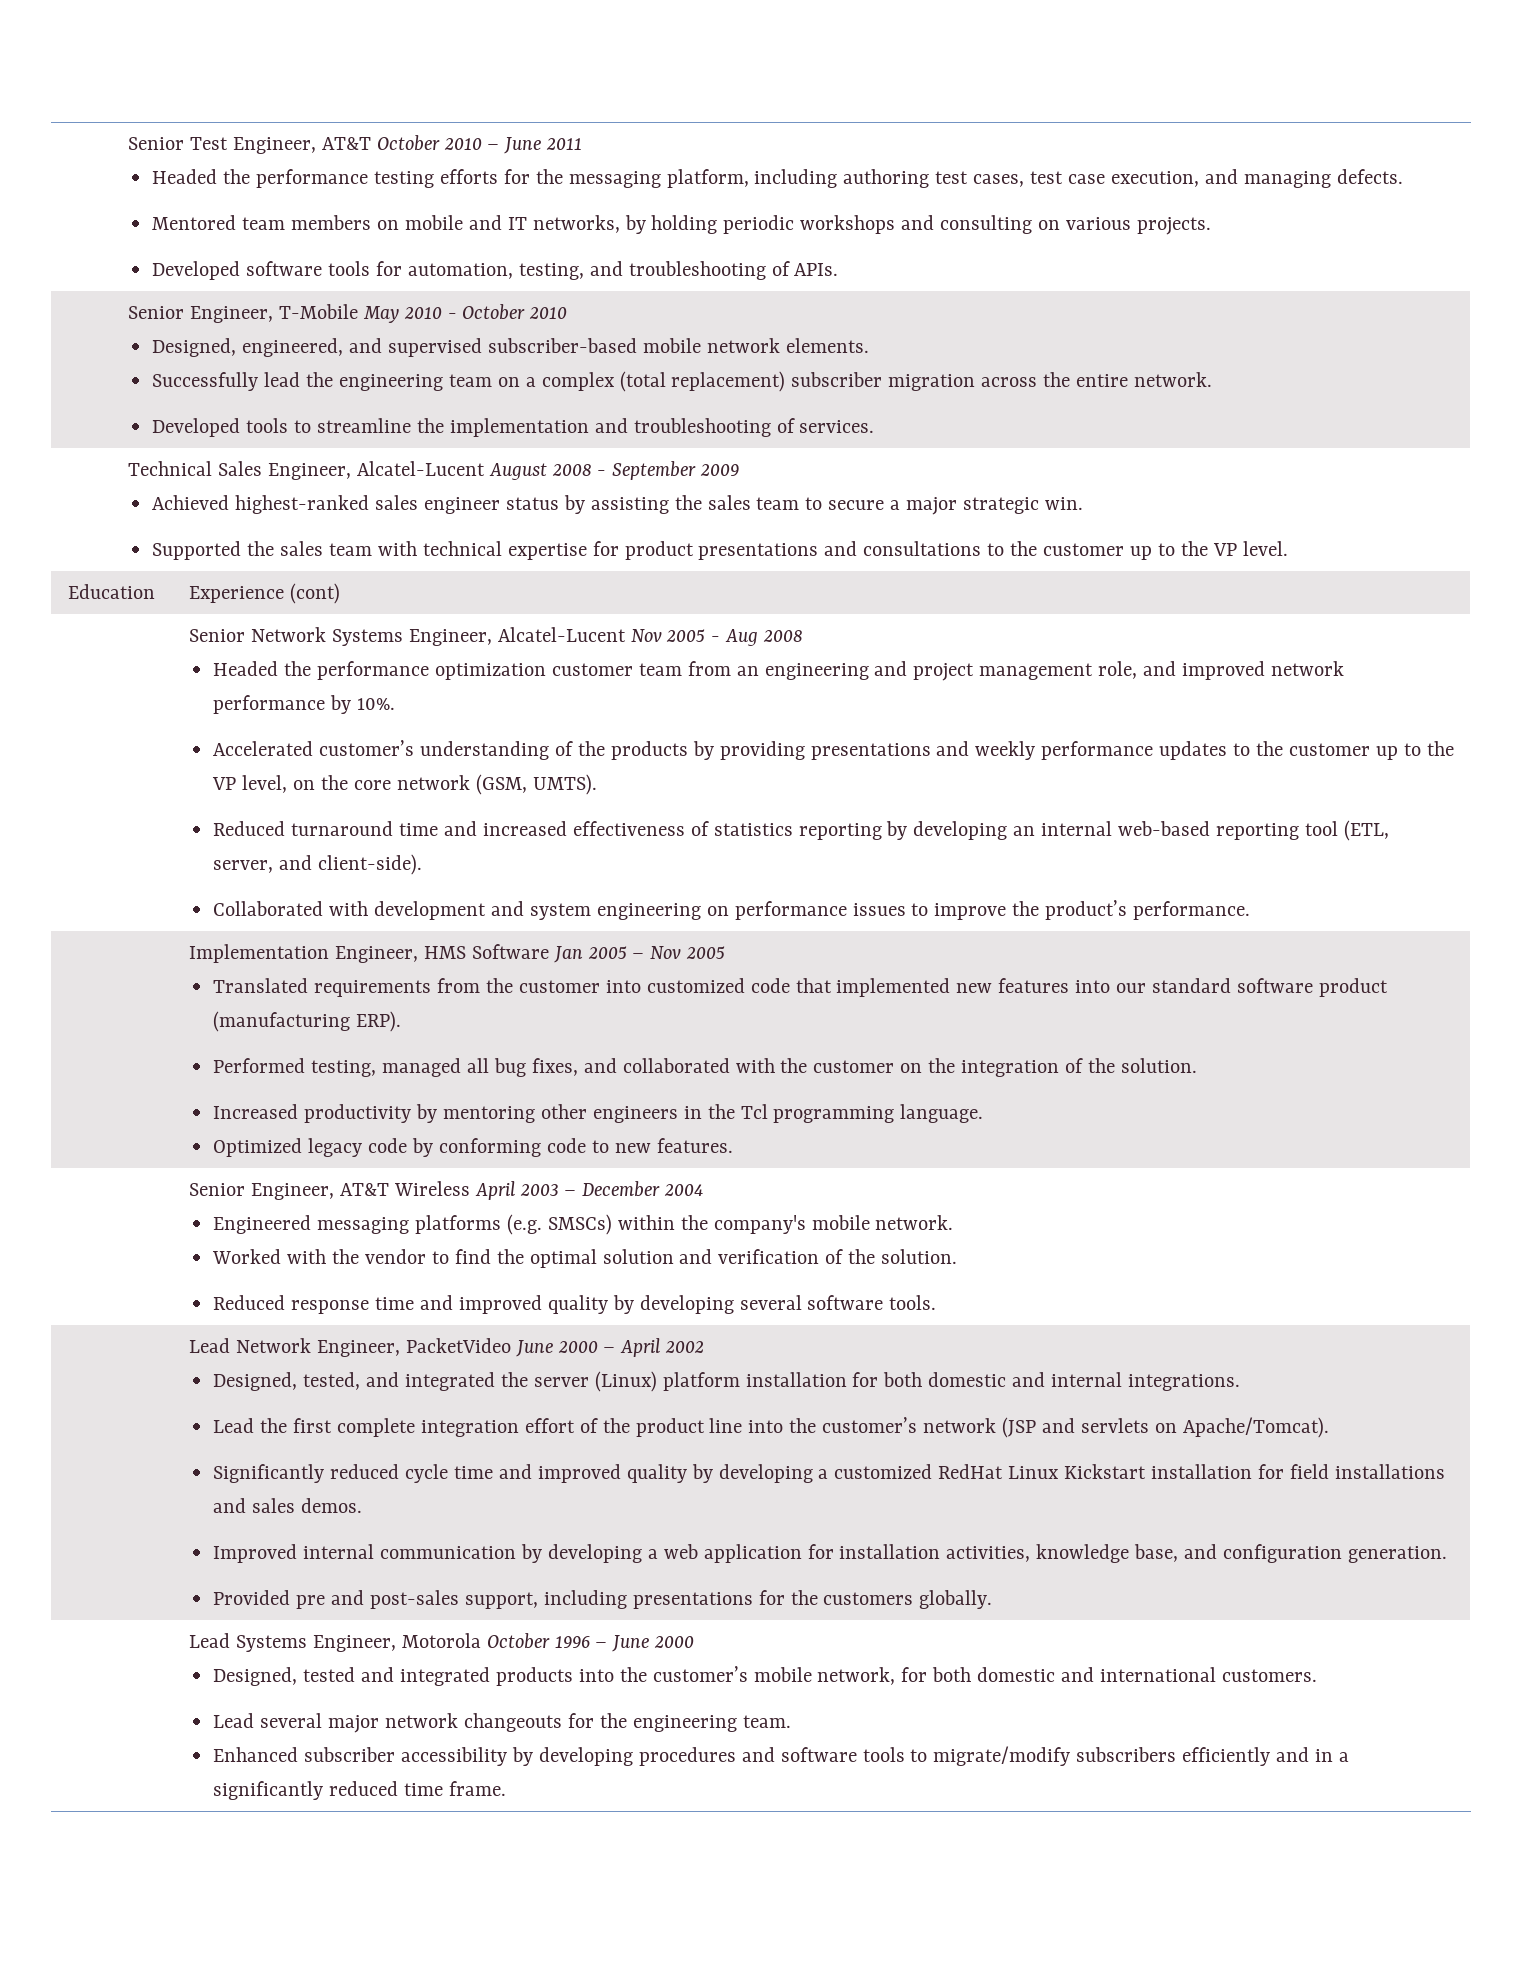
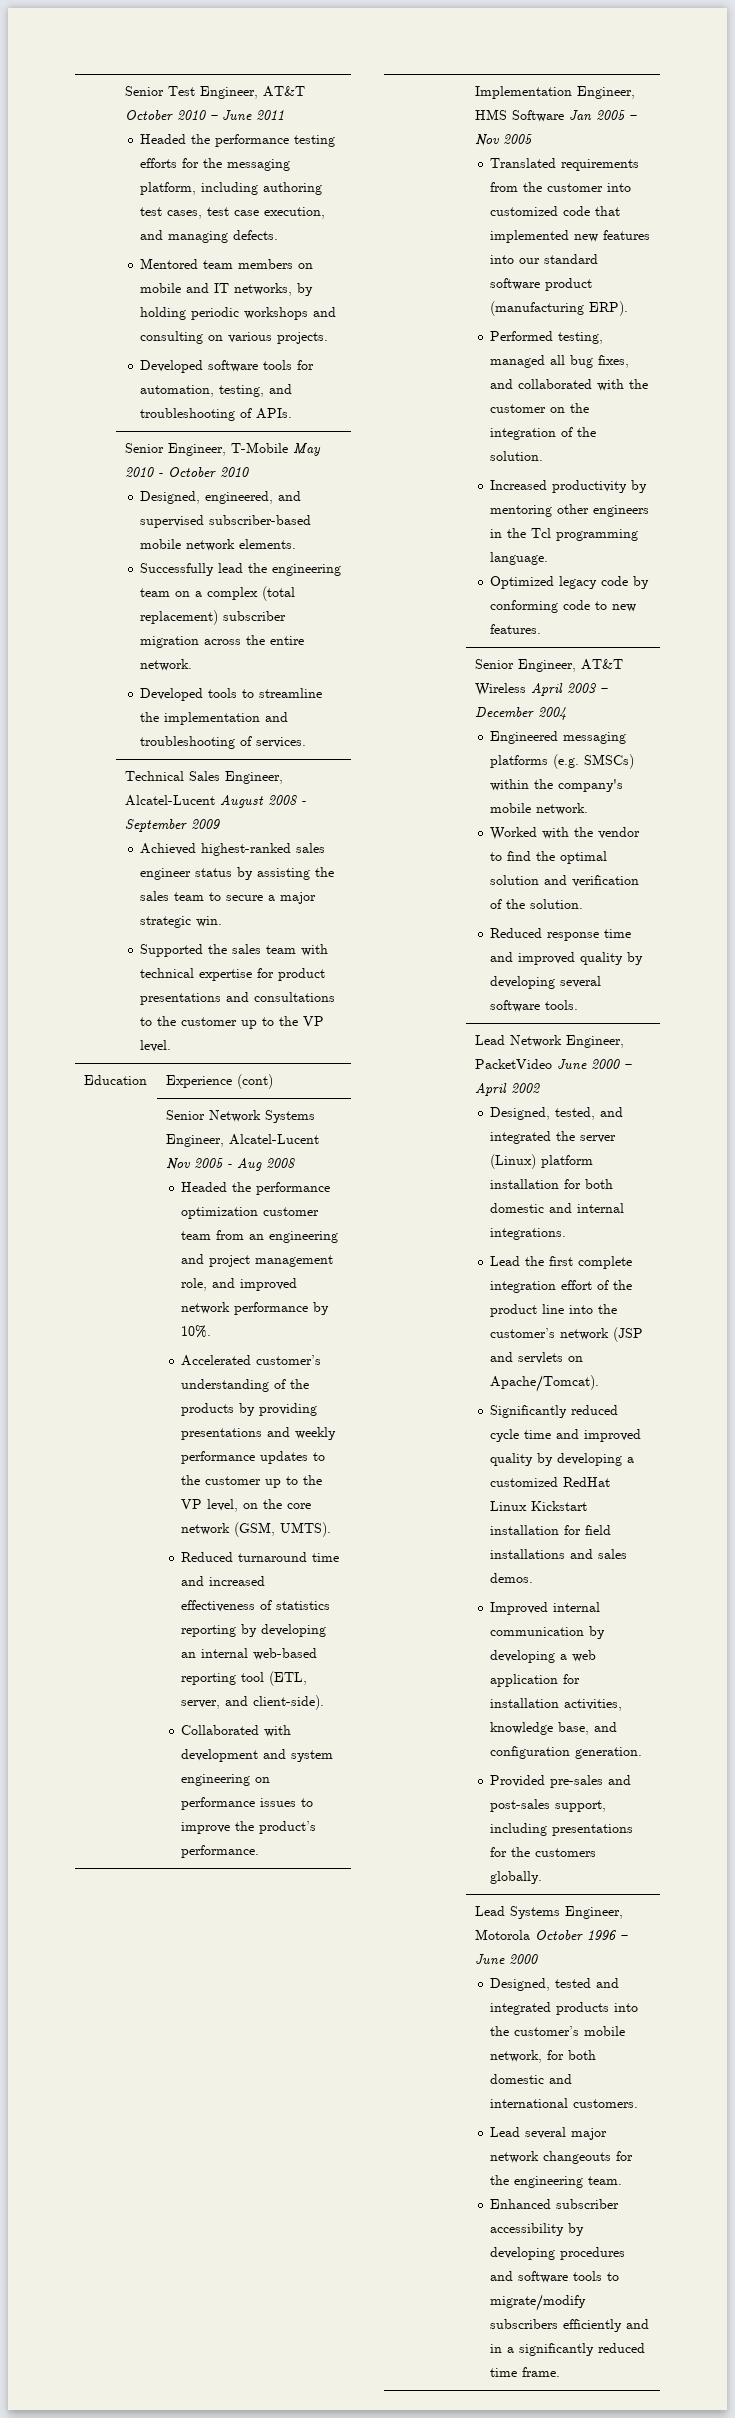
[295,1595,325,1609] pre -> [550,1775,604,1788] pre-sales

